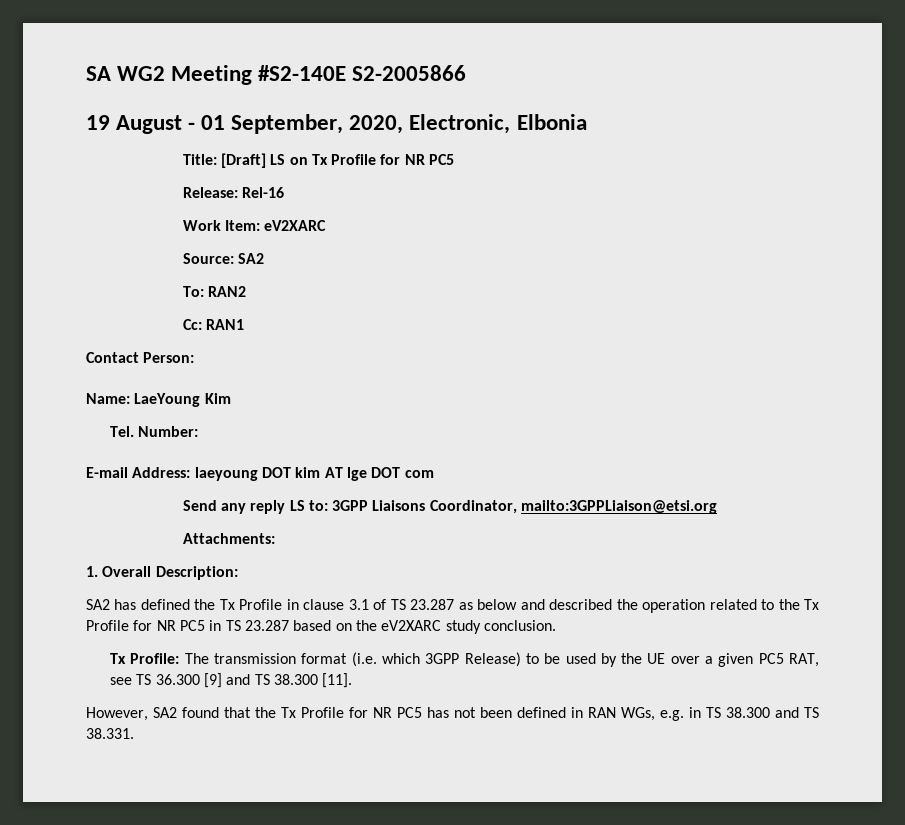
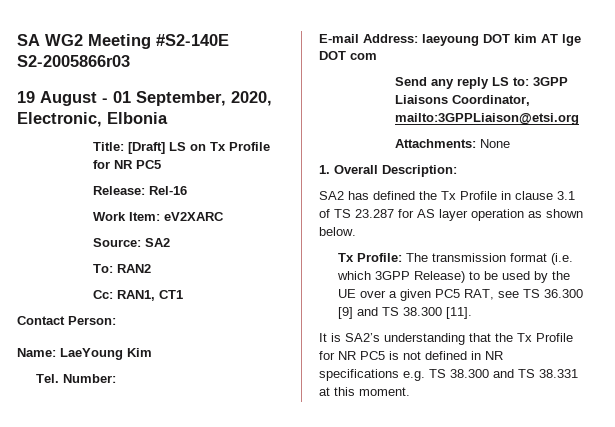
[352,65,467,81] S2-2005866 -> [17,55,130,67] S2-2005866r03
[205,319,244,330] RAN1 -> [117,290,184,301] RAN1, CT1
[182,533,275,544] Attachments: -> [395,139,511,148] Attachments: None
[458,599,820,613] [86,620,556,634] as below and described the operation related to the Tx Profile for NR PC5 in TS 23.287 based on the eV2XARC study conclusion. -> [398,209,583,221] [319,227,356,236] for AS layer operation as shown below.
[86,707,219,721] However, SA2 found -> [319,333,465,345] It is SA2’s understanding
[427,707,819,721] [86,728,134,739] has not been defined in RAN WGs, e.g. in TS 38.300 and TS 38.331. -> [389,351,503,360] [319,369,578,381] [319,387,410,396] is not defined in NR specifications e.g. TS 38.300 and TS 38.331 at this moment.

